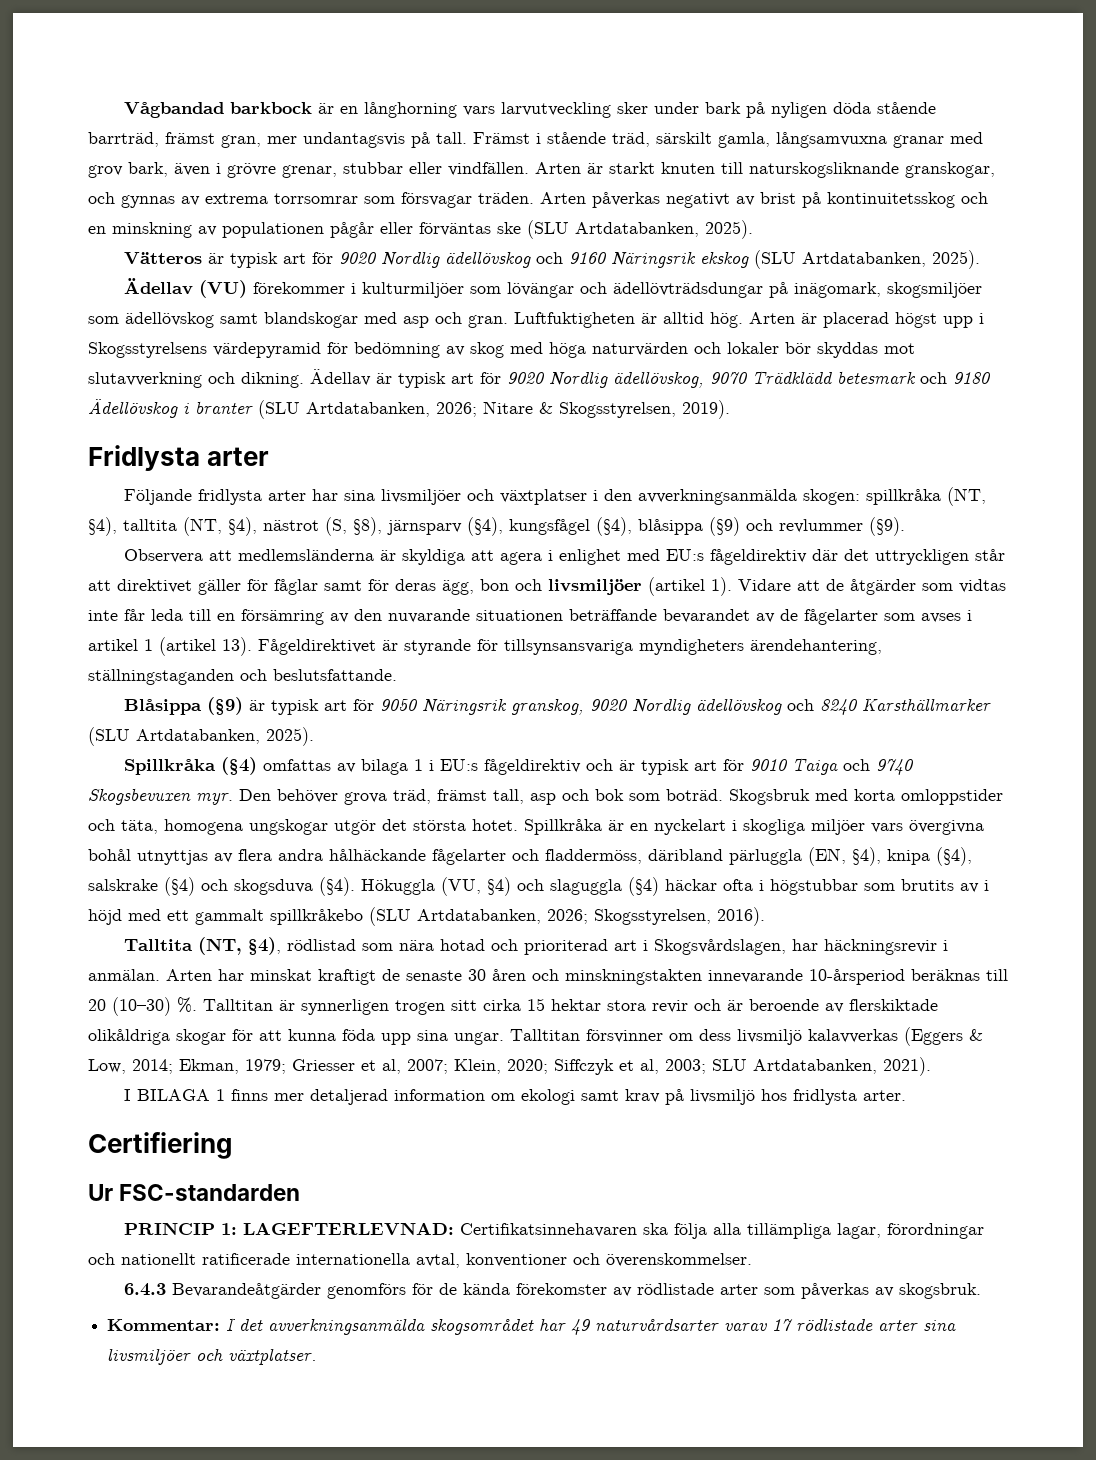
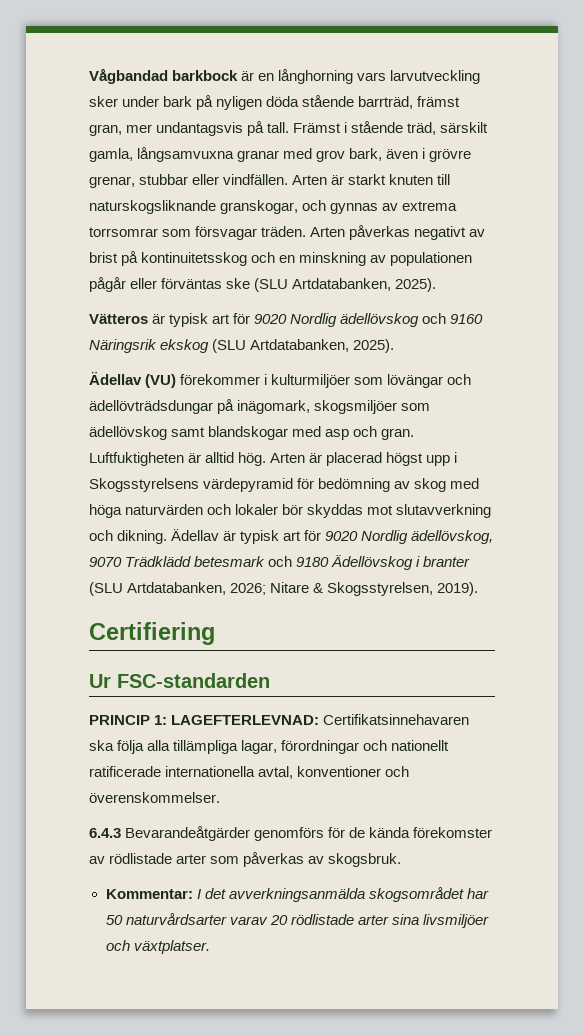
[88,445,270,471] [123,487,986,506] [88,517,905,536] [123,549,1005,565] [88,577,1006,596] [88,609,972,625] [88,637,882,656] [88,669,397,685] [123,697,991,715] [88,727,314,746] [123,757,913,775] [88,788,1003,805] [88,819,984,835] [88,847,972,866] [88,877,989,896] [88,907,765,926] [123,937,948,955] [88,969,1008,985] [88,997,938,1016] [88,1027,983,1046] [88,1057,931,1076] [123,1089,906,1105] // Fridlysta arter // Följande fridlysta arter har sina livsmiljöer och växtplatser i den avverkningsanmälda skogen: spillkråka (NT, §4), talltita (NT, §4), nästrot (S, §8), järnsparv (§4), kungsfågel (§4), blåsippa (§9) och revlummer (§9). // Observera att medlemsländerna är skyldiga att agera i enlighet med EU:s fågeldirektiv där det uttryckligen står att direktivet gäller för fåglar samt för deras ägg, bon och livsmiljöer (artikel 1). Vidare att de åtgärder som vidtas inte får leda till en försämring av den nuvarande situationen beträffande bevarandet av de fågelarter som avses i artikel 1 (artikel 13). Fågeldirektivet är styrande för tillsynsansvariga myndigheters ärendehantering, ställningstaganden och beslutsfattande. // Blåsippa (§9) är typisk art för 9050 Näringsrik granskog, 9020 Nordlig ädellövskog och 8240 Karsthällmarker (SLU Artdatabanken, 2025). // Spillkråka (§4) omfattas av bilaga 1 i EU:s fågeldirektiv och är typisk art för 9010 Taiga och 9740 Skogsbevuxen myr. Den behöver grova träd, främst tall, asp och bok som boträd. Skogsbruk med korta omloppstider och täta, homogena ungskogar utgör det största hotet. Spillkråka är en nyckelart i skogliga miljöer vars övergivna bohål utnyttjas av flera andra hålhäckande fågelarter och fladdermöss, däribland pärluggla (EN, §4), knipa (§4), salskrake (§4) och skogsduva (§4). Hökuggla (VU, §4) och slaguggla (§4) häckar ofta i högstubbar som brutits av i höjd med ett gammalt spillkråkebo (SLU Artdatabanken, 2026; Skogsstyrelsen, 2016). // Talltita (NT, §4), rödlistad som nära hotad och prioriterad art i Skogsvårdslagen, har häckningsrevir i anmälan. Arten har minskat kraftigt de senaste 30 åren och minskningstakten innevarande 10-årsperiod beräknas till 20 (10–30) %. Talltitan är synnerligen trogen sitt cirka 15 hektar stora revir och är beroende av flerskiktade olikåldriga skogar för att kunna föda upp sina ungar. Talltitan försvinner om dess livsmiljö kalavverkas (Eggers & Low, 2014; Ekman, 1979; Griesser et al, 2007; Klein, 2020; Siffczyk et al, 2003; SLU Artdatabanken, 2021). // I BILAGA 1 finns mer detaljerad information om ekologi samt krav på livsmiljö hos fridlysta arter. -> (479, 589) none
[571,1319,591,1335] 49 -> [105,915,123,925] 50
[772,1319,794,1331] 17 -> [269,915,288,925] 20

